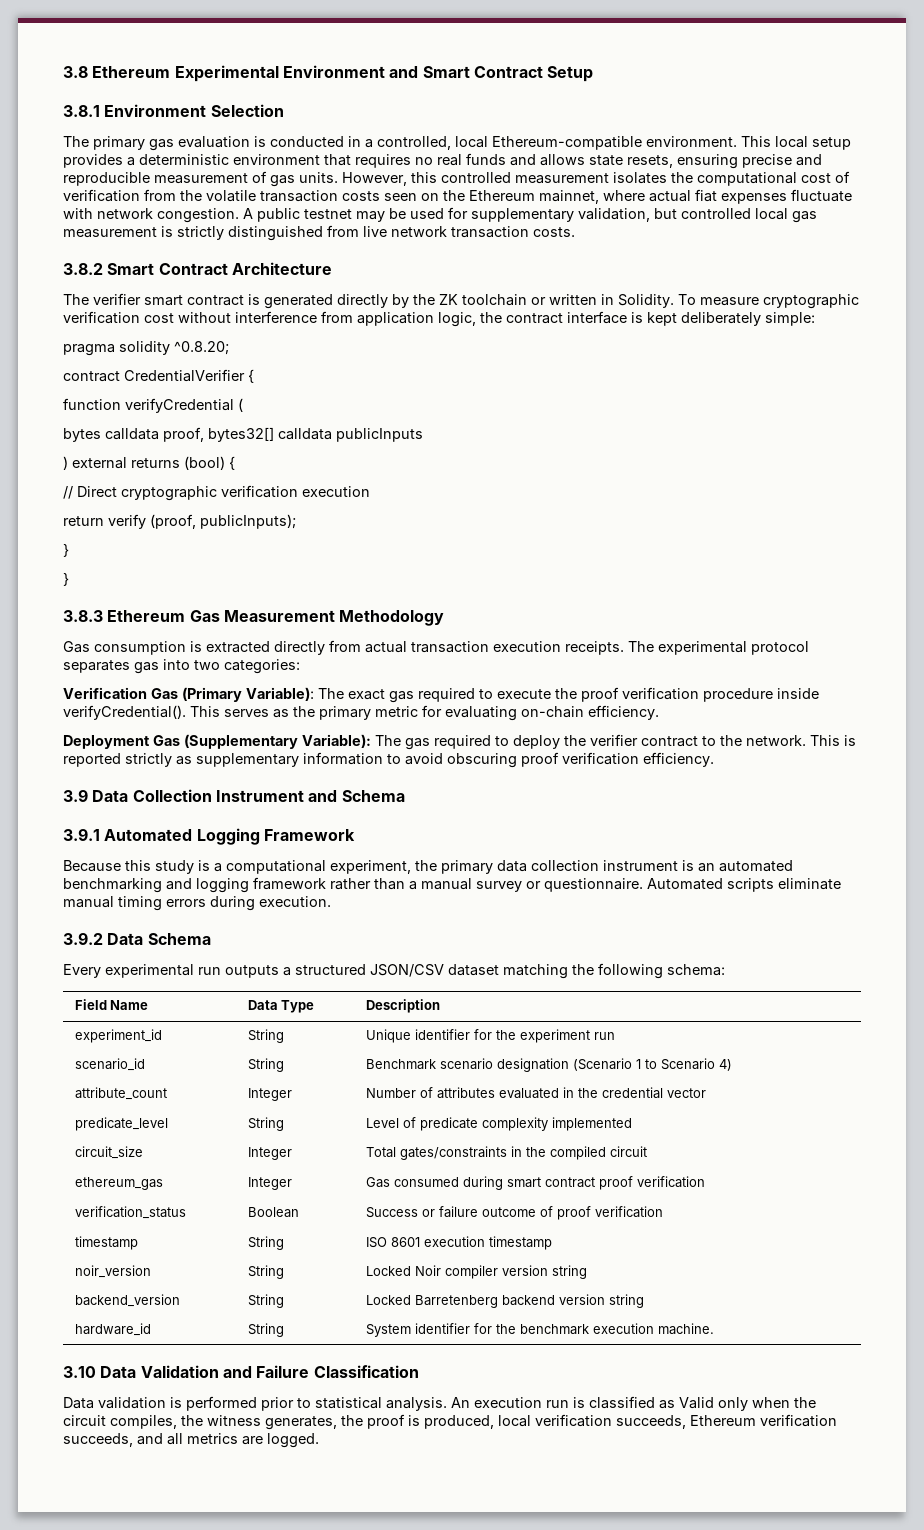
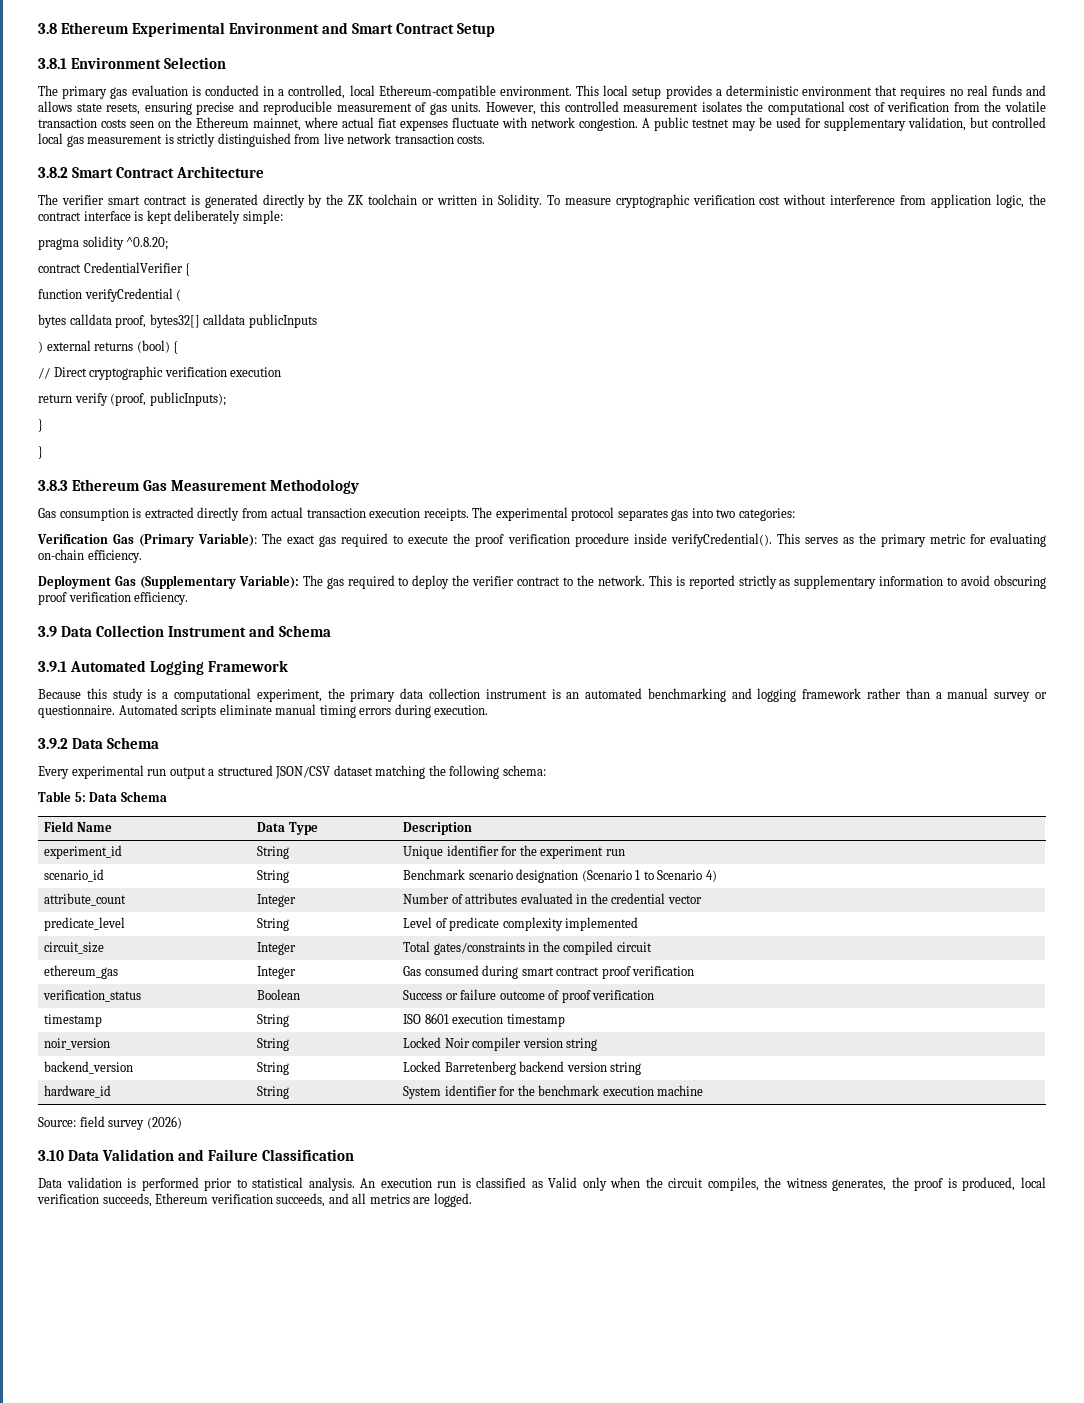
[225,965,279,978] outputs -> [169,767,206,779] output
(725, 970) none -> [38,791,167,802] // Table 5: Data Schema
[657,1323,714,1335] machine. -> [657,1085,704,1096] [38,1116,182,1130] machine // Source: field survey (2026)

